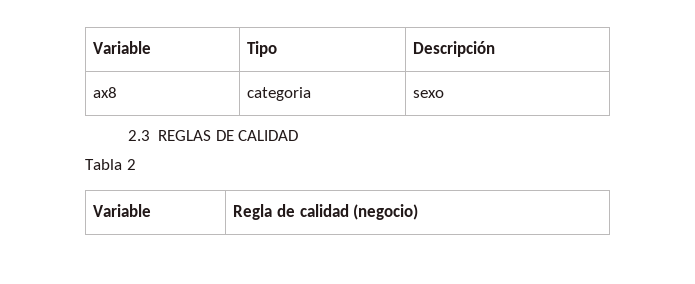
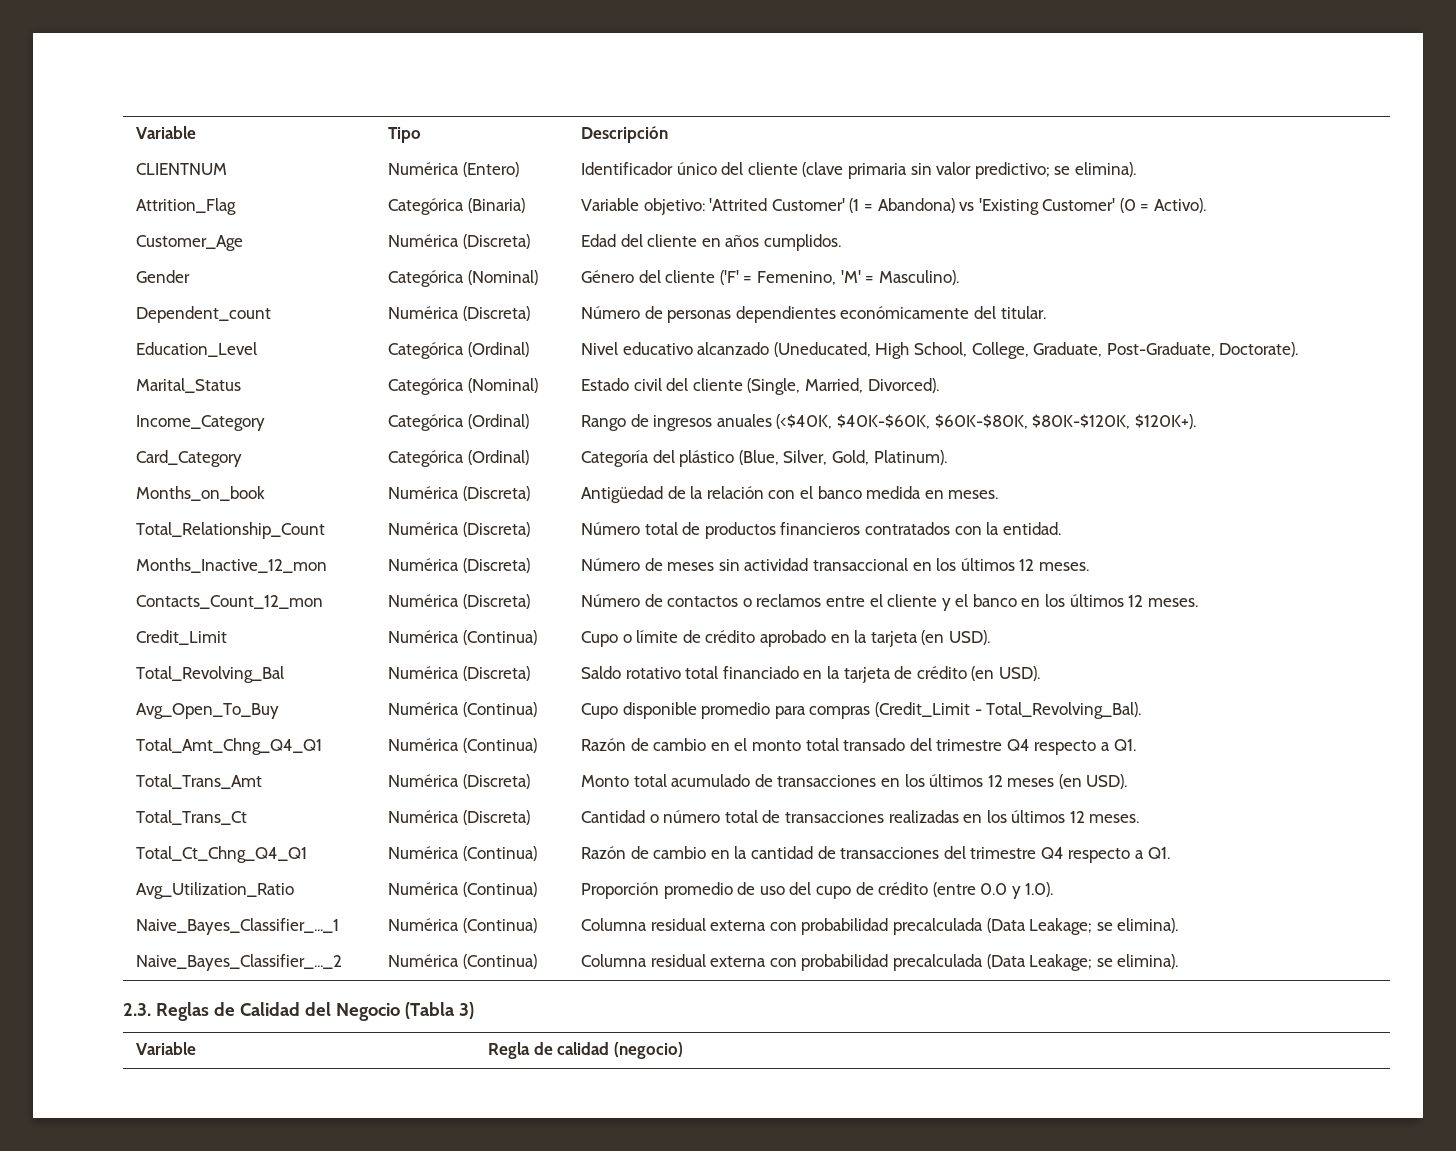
[93,87,118,98] [247,87,312,101] [413,90,445,98] [127,130,299,141] [85,159,136,170] ax8 | categoria | sexo // 2.3 REGLAS DE CALIDAD // Tabla 2 -> [135,163,227,175] [387,162,519,177] [580,162,1136,179] [135,198,236,215] [387,198,525,215] [580,198,1207,215] [135,235,243,251] [387,234,530,249] [580,234,841,251] [135,270,190,283] [387,270,538,287] [580,270,959,285] [135,306,271,323] [387,306,530,321] [580,306,1046,323] [135,342,257,357] [387,342,529,359] [580,342,1299,359] [135,378,241,393] [387,378,538,395] [580,378,939,395] [135,415,265,431] [387,414,529,431] [580,414,1196,431] [135,450,242,467] [387,450,529,467] [580,450,947,467] [135,486,265,501] [387,486,530,501] [580,486,999,503] [135,522,325,539] [387,522,530,537] [580,522,1061,539] [135,558,327,573] [387,558,530,573] [580,558,1089,571] [135,595,323,609] [387,594,530,609] [580,594,1198,611] [135,630,227,645] [387,630,537,645] [580,630,990,647] [135,666,284,683] [387,666,530,681] [580,666,1040,683] [135,703,279,719] [387,702,537,717] [580,702,1142,719] [135,738,322,755] [387,738,537,753] [580,738,1136,755] [135,774,262,789] [387,774,530,789] [580,774,1128,789] [135,810,247,825] [387,810,530,825] [580,810,1140,823] [135,846,307,863] [387,846,537,861] [580,846,1170,863] [135,882,294,899] [387,882,537,897] [580,882,1054,899] [135,918,339,935] [387,918,537,933] [580,918,1179,935] [135,954,342,971] [387,954,537,969] [580,954,1179,971] [123,1002,474,1021] CLIENTNUM | Numérica (Entero) | Identificador único del cliente (clave primaria sin valor predictivo; se elimina). // Attrition_Flag | Categórica (Binaria) | Variable objetivo: 'Attrited Customer' (1 = Abandona) vs 'Existing Customer' (0 = Activo). // Customer_Age | Numérica (Discreta) | Edad del cliente en años cumplidos. // Gender | Categórica (Nominal) | Género del cliente ('F' = Femenino, 'M' = Masculino). // Dependent_count | Numérica (Discreta) | Número de personas dependientes económicamente del titular. // Education_Level | Categórica (Ordinal) | Nivel educativo alcanzado (Uneducated, High School, College, Graduate, Post-Graduate, Doctorate). // Marital_Status | Categórica (Nominal) | Estado civil del cliente (Single, Married, Divorced). // Income_Category | Categórica (Ordinal) | Rango de ingresos anuales (<$40K, $40K-$60K, $60K-$80K, $80K-$120K, $120K+). // Card_Category | Categórica (Ordinal) | Categoría del plástico (Blue, Silver, Gold, Platinum). // Months_on_book | Numérica (Discreta) | Antigüedad de la relación con el banco medida en meses. // Total_Relationship_Count | Numérica (Discreta) | Número total de productos financieros contratados con la entidad. // Months_Inactive_12_mon | Numérica (Discreta) | Número de meses sin actividad transaccional en los últimos 12 meses. // Contacts_Count_12_mon | Numérica (Discreta) | Número de contactos o reclamos entre el cliente y el banco en los últimos 12 meses. // Credit_Limit | Numérica (Continua) | Cupo o límite de crédito aprobado en la tarjeta (en USD). // Total_Revolving_Bal | Numérica (Discreta) | Saldo rotativo total financiado en la tarjeta de crédito (en USD). // Avg_Open_To_Buy | Numérica (Continua) | Cupo disponible promedio para compras (Credit_Limit - Total_Revolving_Bal). // Total_Amt_Chng_Q4_Q1 | Numérica (Continua) | Razón de cambio en el monto total transado del trimestre Q4 respecto a Q1. // Total_Trans_Amt | Numérica (Discreta) | Monto total acumulado de transacciones en los últimos 12 meses (en USD). // Total_Trans_Ct | Numérica (Discreta) | Cantidad o número total de transacciones realizadas en los últimos 12 meses. // Total_Ct_Chng_Q4_Q1 | Numérica (Continua) | Razón de cambio en la cantidad de transacciones del trimestre Q4 respecto a Q1. // Avg_Utilization_Ratio | Numérica (Continua) | Proporción promedio de uso del cupo de crédito (entre 0.0 y 1.0). // Naive_Bayes_Classifier_..._1 | Numérica (Continua) | Columna residual externa con probabilidad precalculada (Data Leakage; se elimina). // Naive_Bayes_Classifier_..._2 | Numérica (Continua) | Columna residual externa con probabilidad precalculada (Data Leakage; se elimina). // 2.3. Reglas de Calidad del Negocio (Tabla 3)

